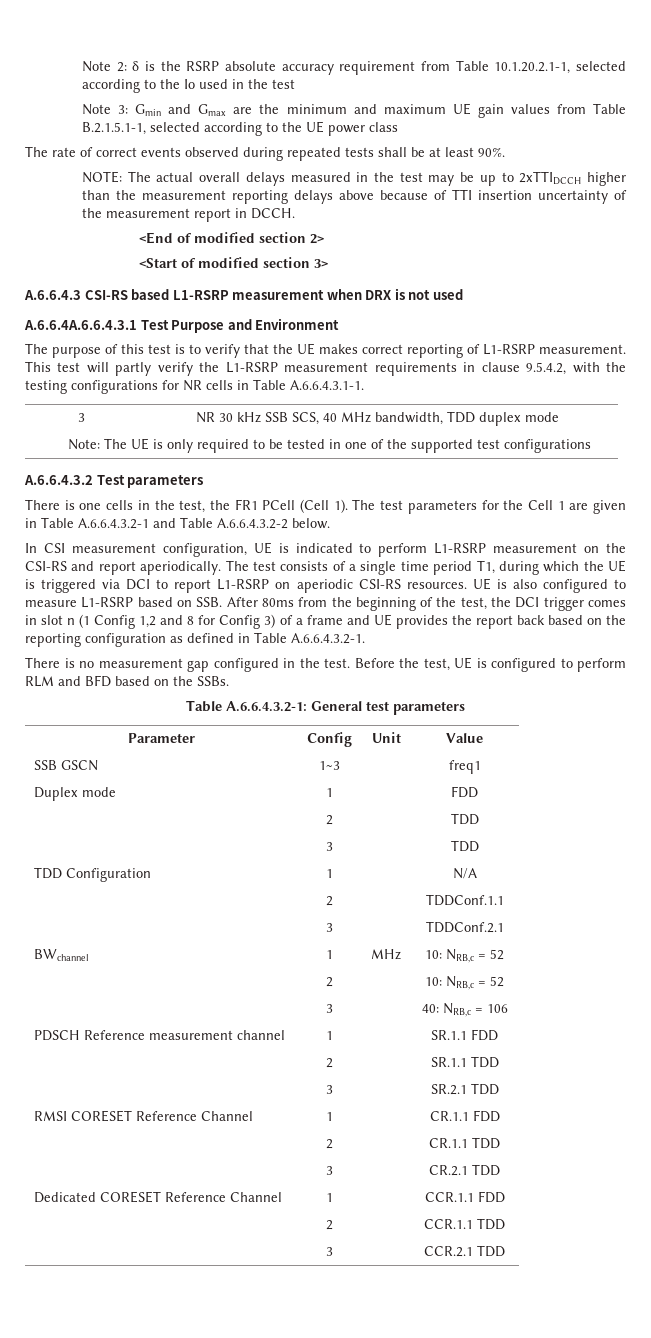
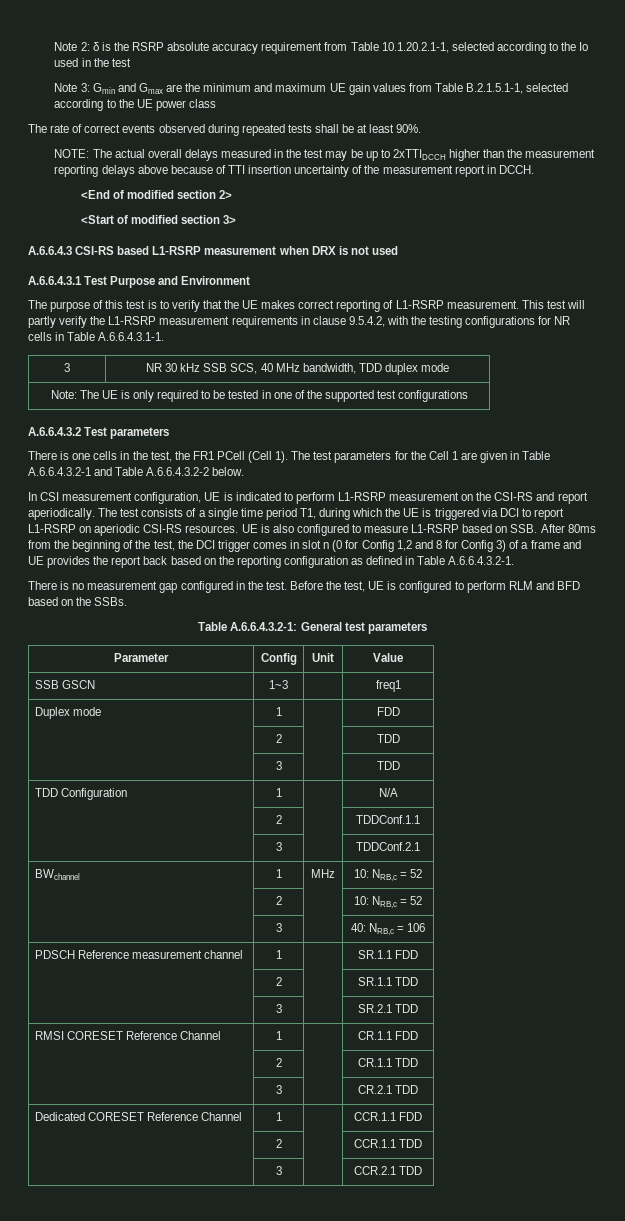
[24,320,137,330] A.6.6.4A.6.6.4.3.1 -> [28,276,82,285] A.6.6.4.3.1
[79,614,91,628] (1 -> [332,540,359,552] (0 for

